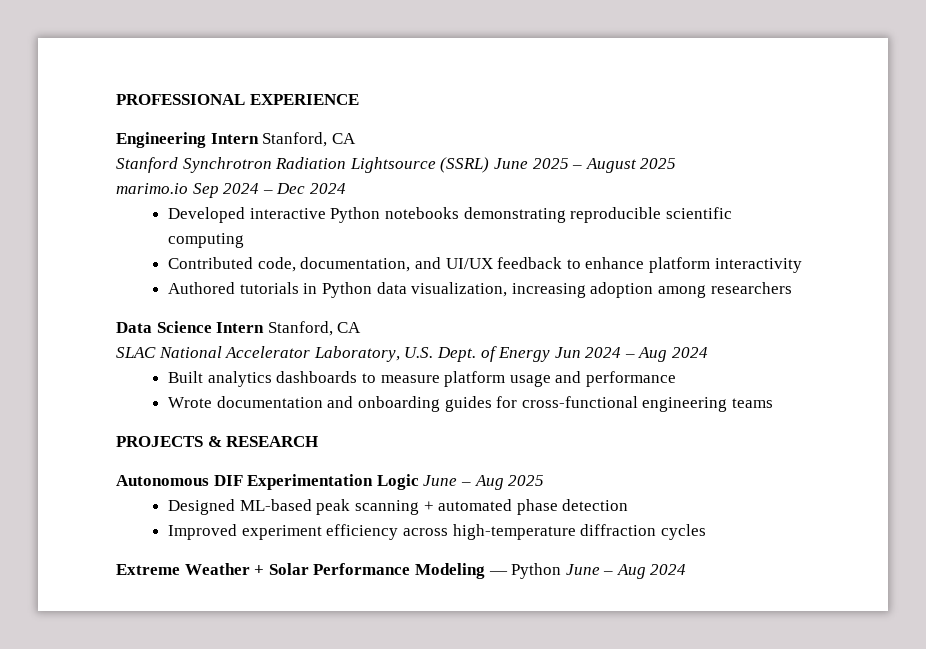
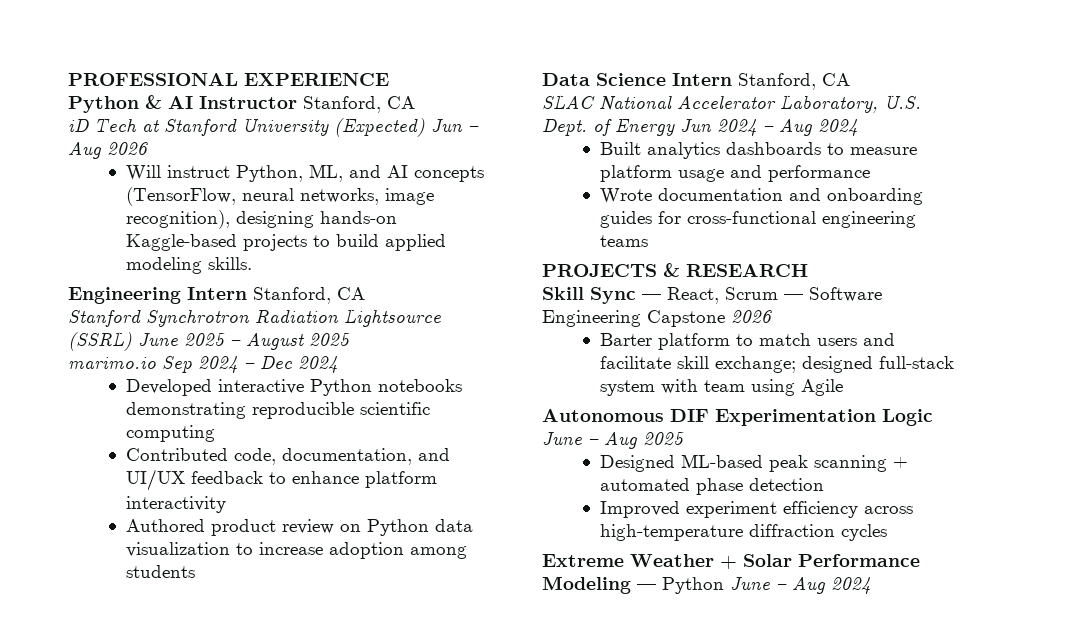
(359, 99) none -> [68,95,415,113] [68,118,479,137] [68,141,148,159] [125,164,484,182] [125,187,434,206] [125,210,397,229] [125,234,446,251] [125,257,252,274] // Python & AI Instructor Stanford, CA // iD Tech at Stanford University (Expected) Jun – Aug 2026 // Will instruct Python, ML, and AI concepts (TensorFlow, neural networks, image recognition), designing hands-on Kaggle-based projects to build applied modeling skills.
[239,282,586,298] tutorials in Python data visualization, increasing -> [210,519,473,536] [125,542,323,557] product review on Python data visualization to increase
[710,282,792,294] researchers -> [125,565,195,578] students
(319, 441) none -> [542,287,882,304] [542,310,772,327] [599,333,895,350] [599,356,954,373] [599,379,843,396] // Skill Sync — React, Scrum — Software Engineering Capstone 2026 // Barter platform to match users and facilitate skill exchange; designed full-stack system with team using Agile

